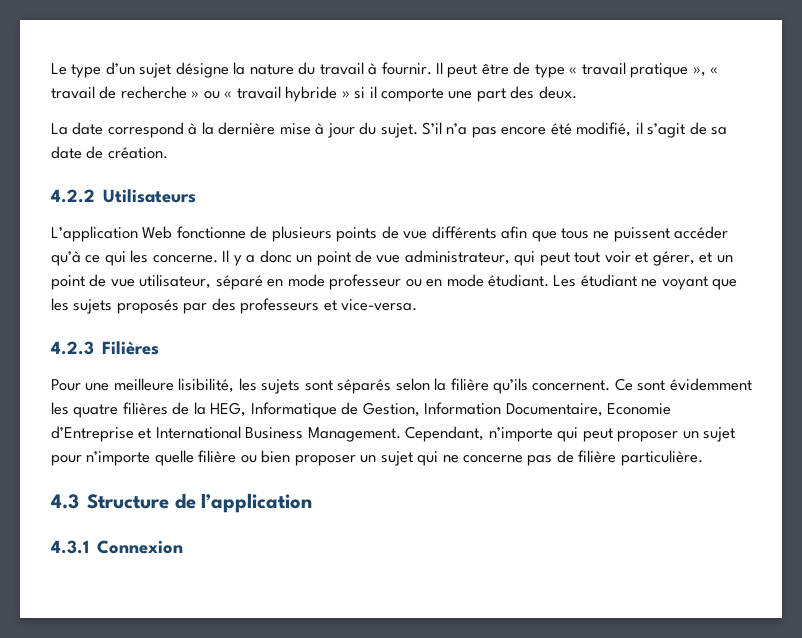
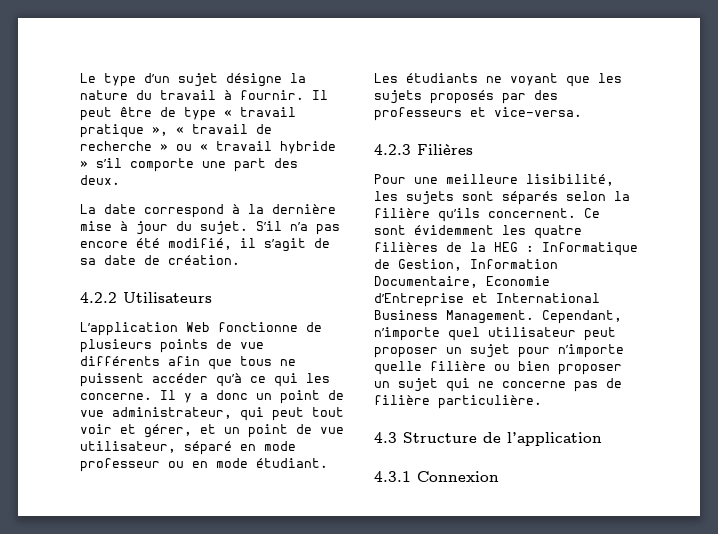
[354,86,377,99] si il -> [96,158,122,168] s’il
[580,274,637,287] étudiant -> [406,73,478,83] étudiants
[210,402,247,417] HEG, -> [494,242,534,252] HEG :
[557,427,579,442] qui -> [448,327,576,341] quel utilisateur

